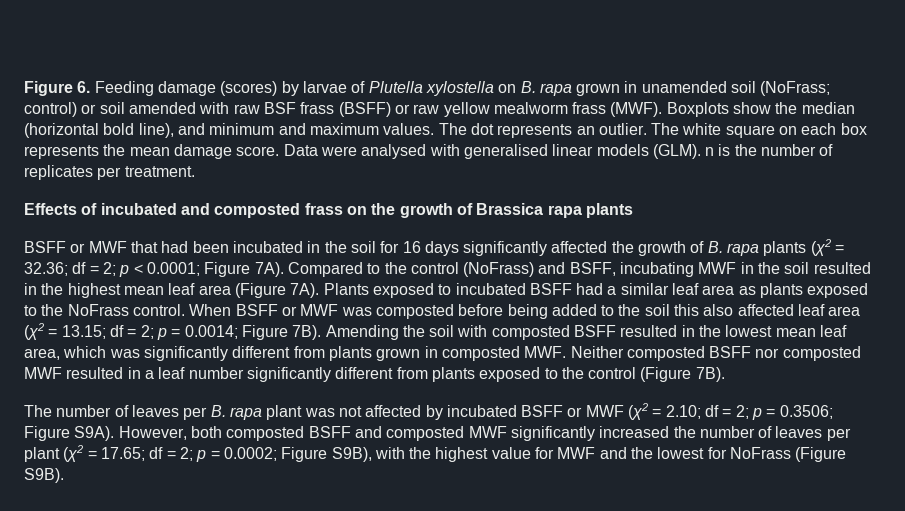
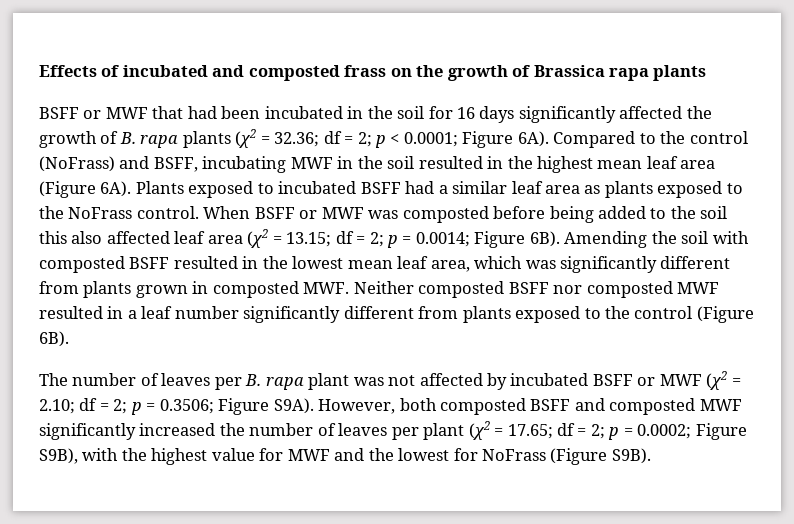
[24,81,831,96] [24,102,855,117] [24,123,867,138] [24,144,834,159] [24,165,195,180] Figure 6. Feeding damage (scores) by larvae of Plutella xylostella on B. rapa grown in unamended soil (NoFrass; control) or soil amended with raw BSF frass (BSFF) or raw yellow mealworm frass (MWF). Boxplots show the median (horizontal bold line), and minimum and maximum values. The dot represents an outlier. The white square on each box represents the mean damage score. Data were analysed with generalised linear models (GLM). n is the number of replicates per treatment. // -> (39, 71) none
[254,262,284,277] 7A). -> [517,131,549,147] 6A).
[290,283,320,298] 7A). -> [100,181,132,197] 6A).
[292,325,322,340] 7B). -> [529,231,560,247] 6B).
[695,367,725,382] 7B). -> [39,331,69,347] 6B).

